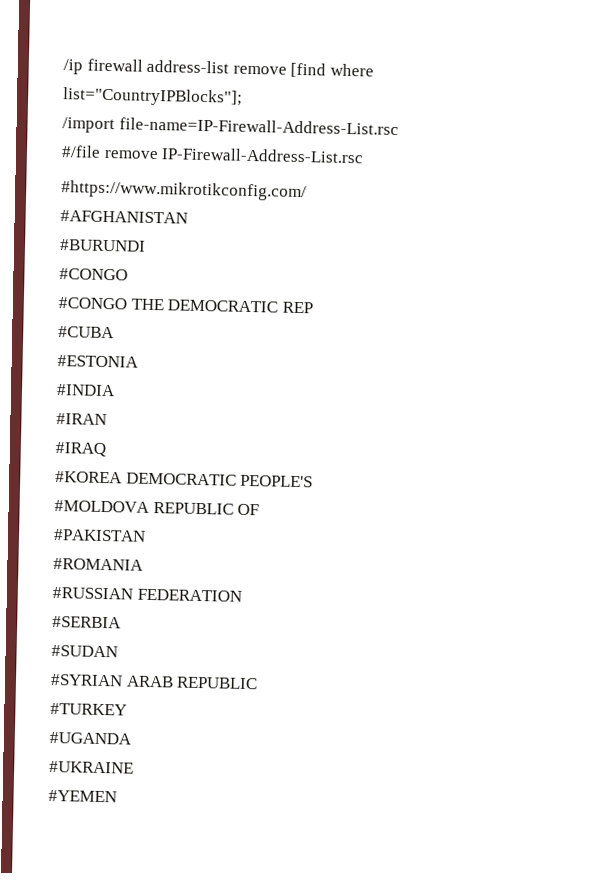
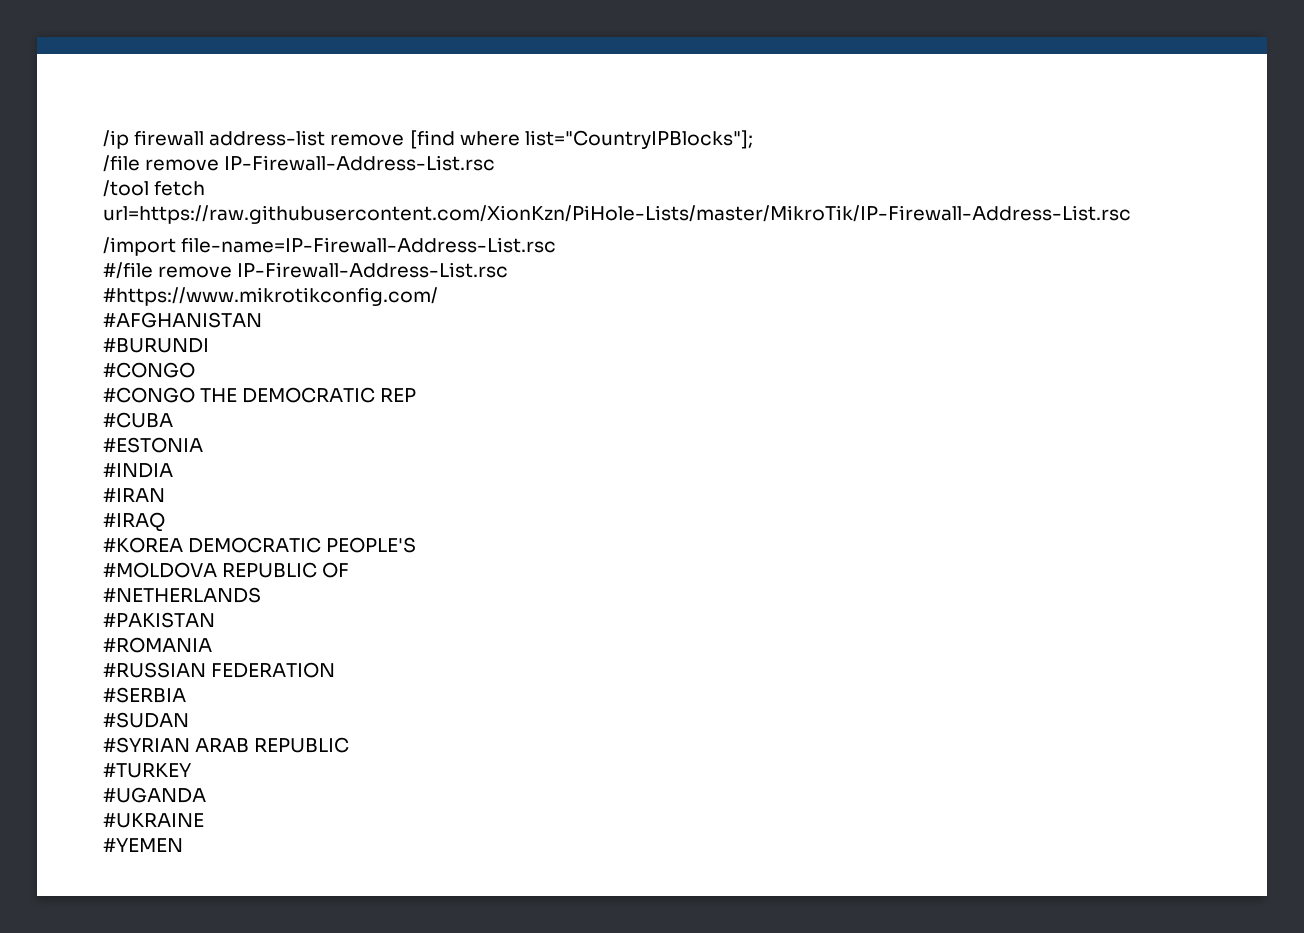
(243, 97) none -> [103,155,496,172] [103,180,206,197] [103,205,1131,224] // /file remove IP-Firewall-Address-List.rsc // /tool fetch url=https://raw.githubusercontent.com/XionKzn/PiHole-Lists/master/MikroTik/IP-Firewall-Address-List.rsc
(260, 509) none -> [103,587,261,603] // #NETHERLANDS

